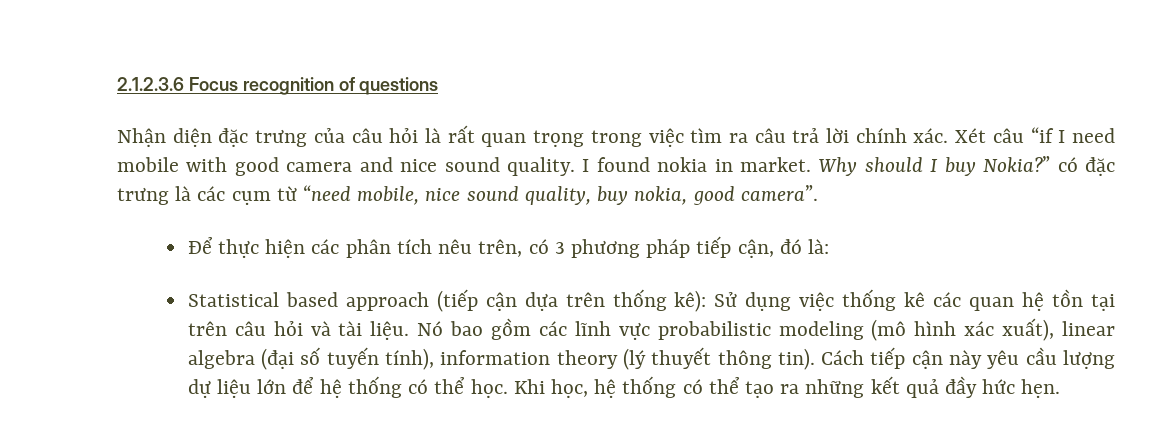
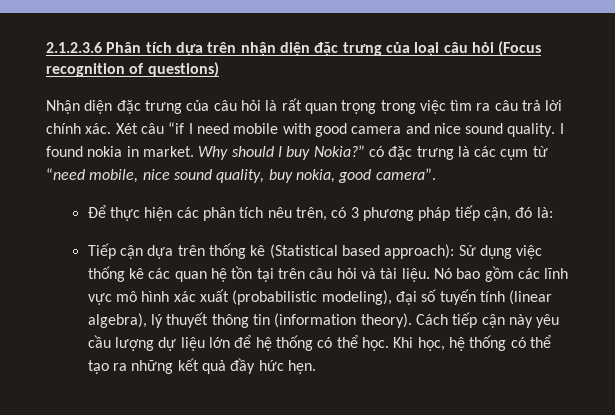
[188,77,238,91] Focus -> [106,41,542,56] Phân tích dựa trên nhận diện đặc trưng của loại câu hỏi (Focus
[359,77,439,95] questions -> [147,62,219,77] questions)
[187,289,707,312] Statistical based approach (tiếp cận dựa trên thống kê): -> [87,243,455,259] Tiếp cận dựa trên thống kê (Statistical based approach):
[657,318,1115,341] [187,347,815,370] probabilistic modeling (mô hình xác xuất), linear algebra (đại số tuyến tính), information theory (lý thuyết thông tin). -> [116,289,553,305] [87,312,412,328] mô hình xác xuất (probabilistic modeling), đại số tuyến tính (linear algebra), lý thuyết thông tin (information theory).

